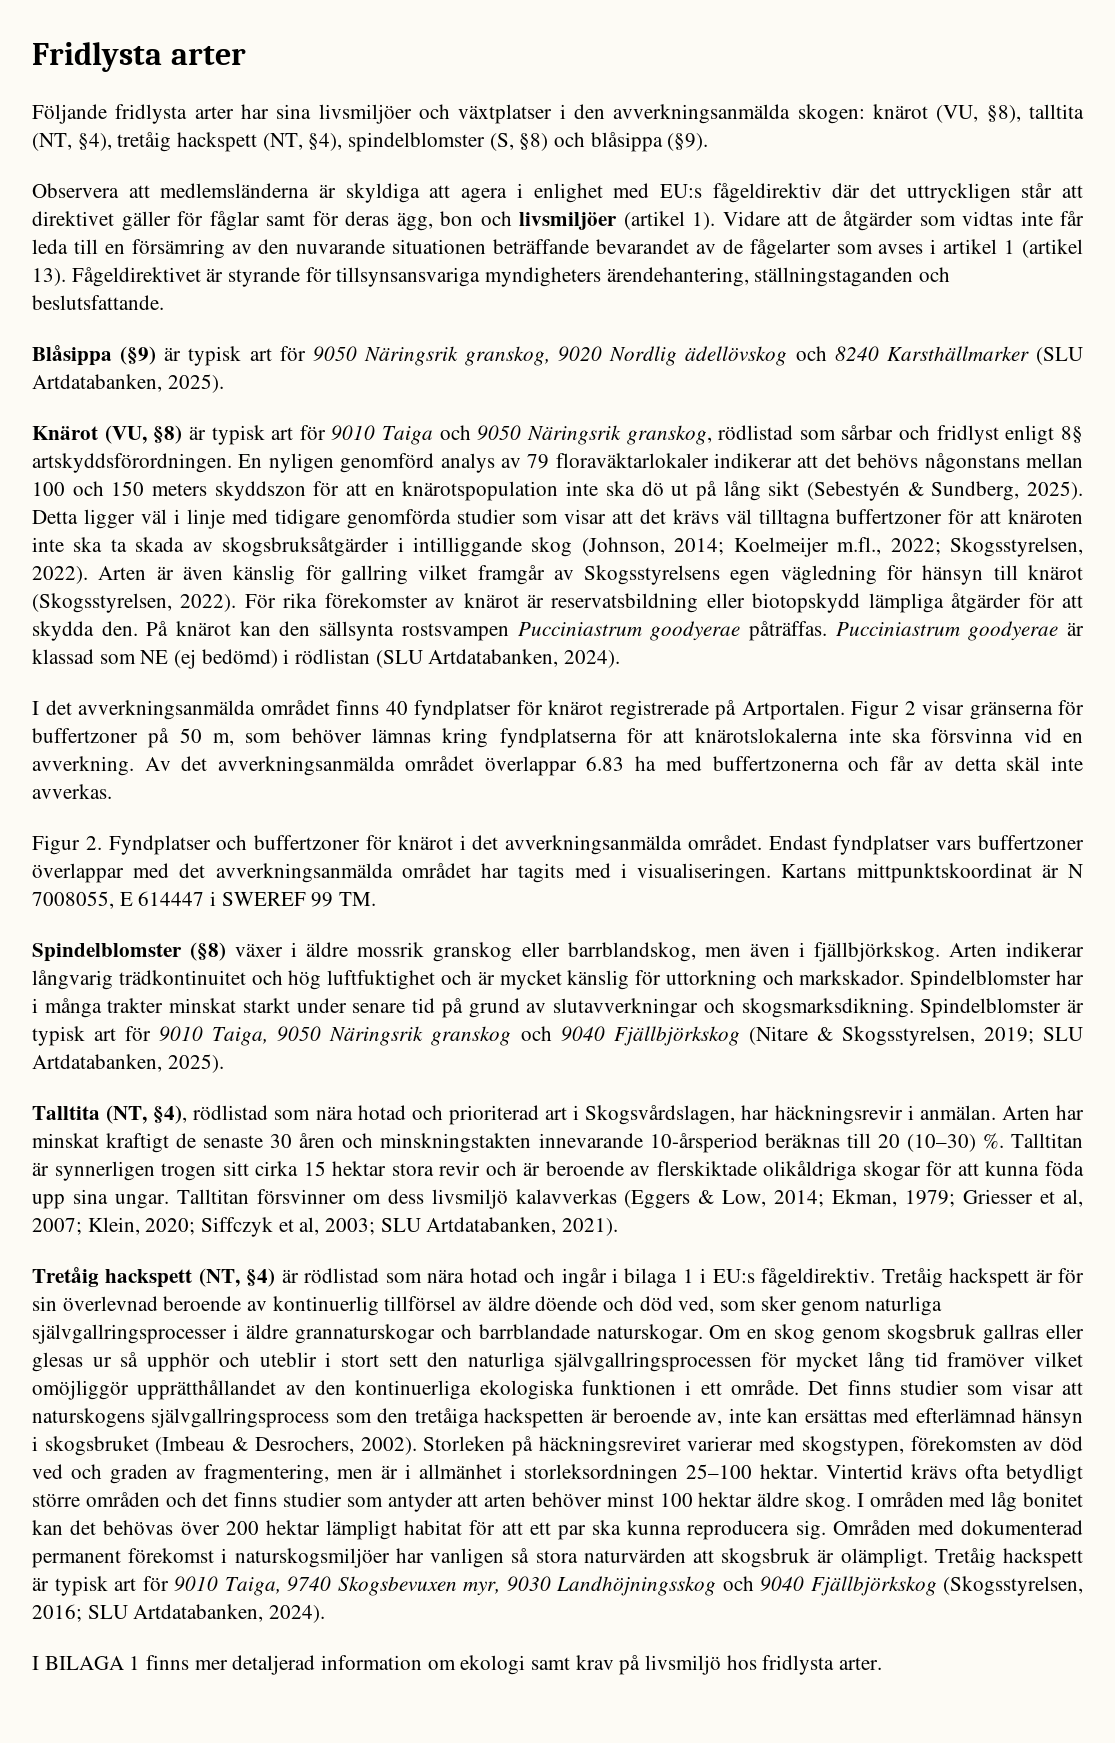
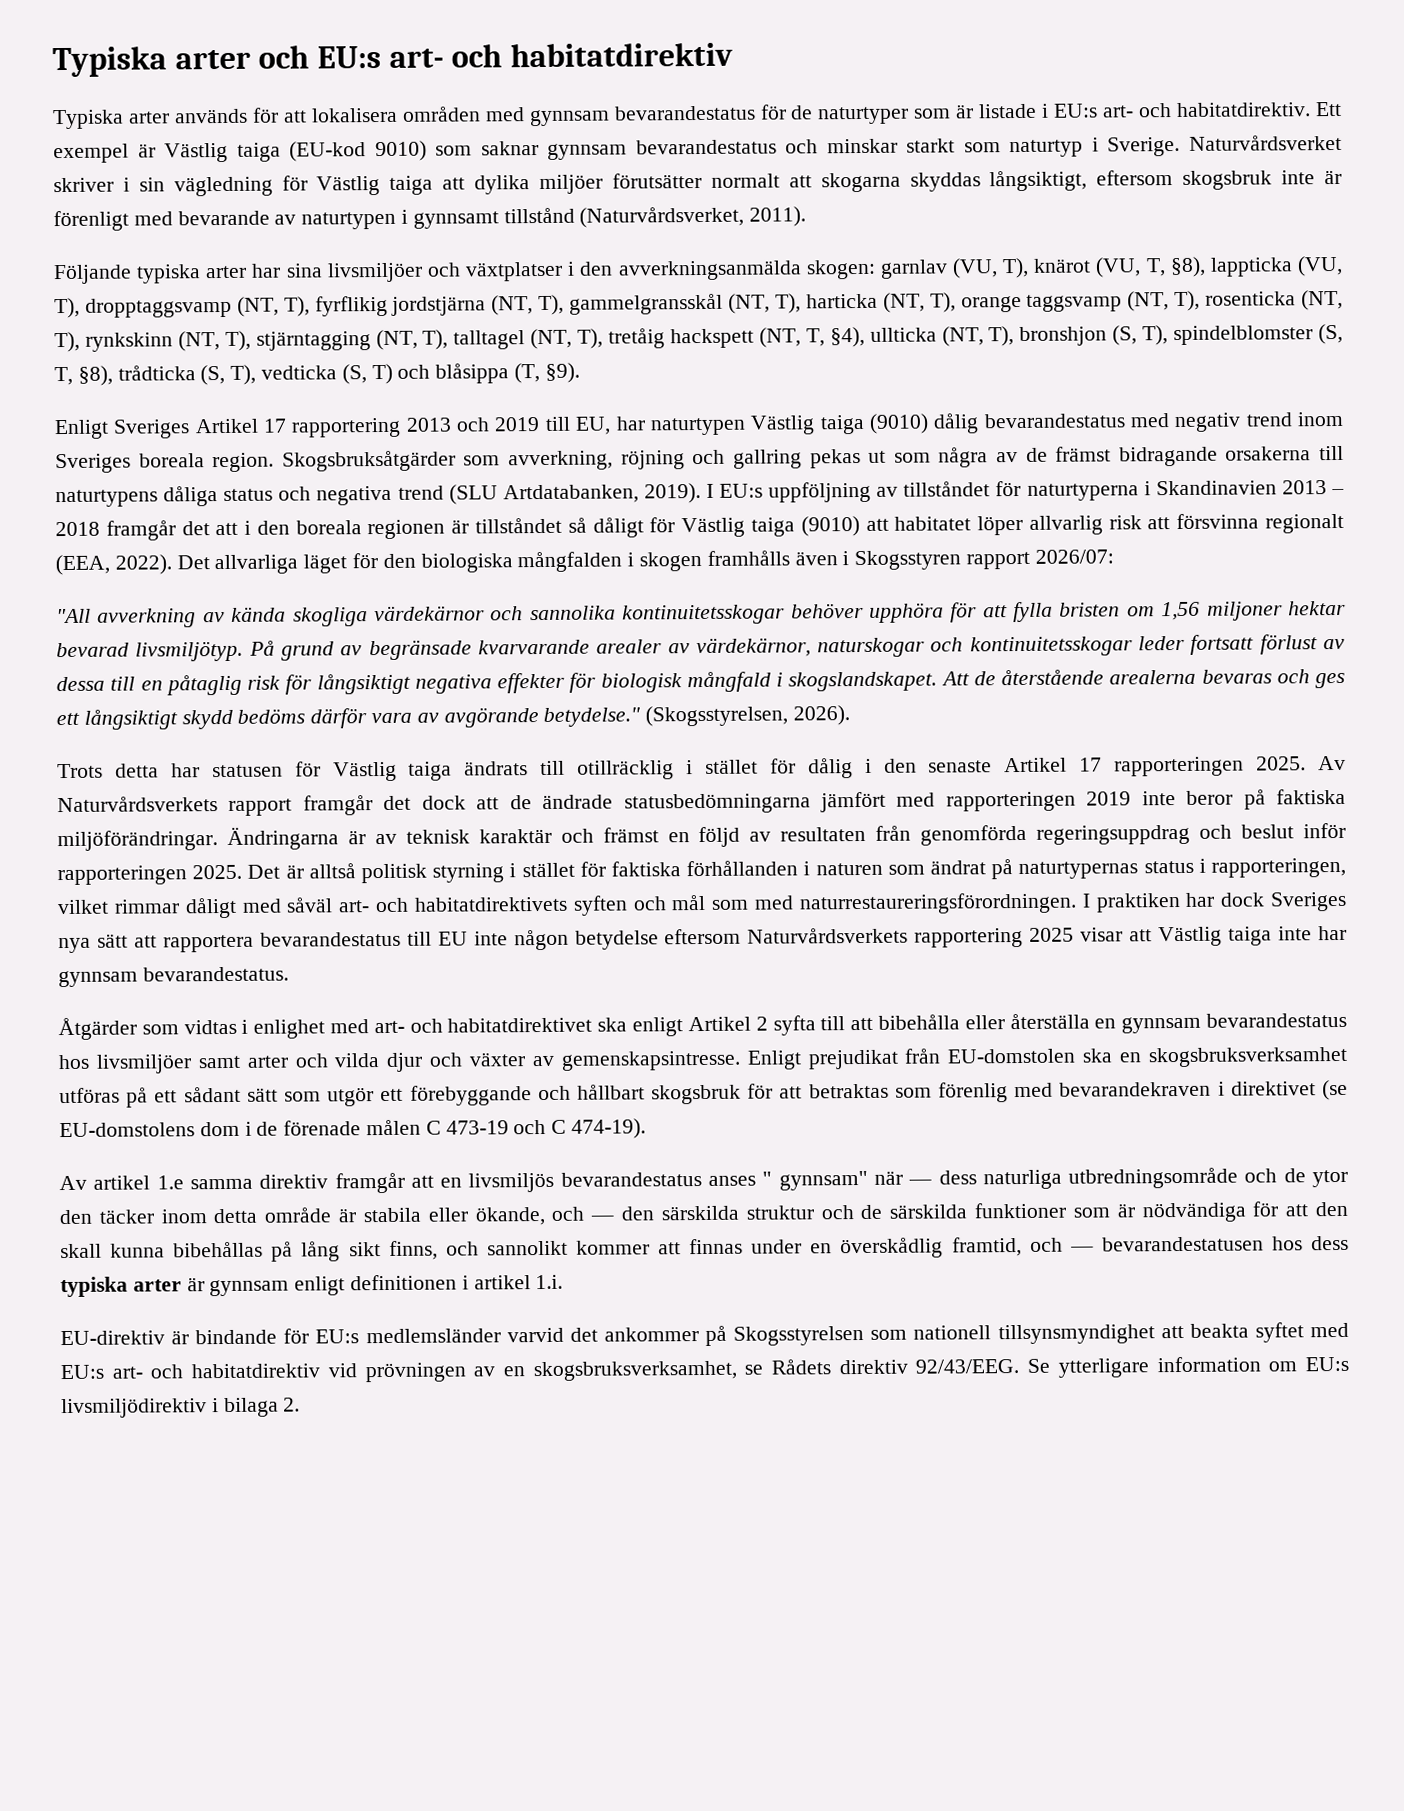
[32,42,246,72] Fridlysta arter -> [52,42,733,78] [52,101,1343,130] [53,134,1342,164] [53,169,1342,197] [53,206,807,232] Typiska arter och EU:s art- och habitatdirektiv // Typiska arter används för att lokalisera områden med gynnsam bevarandestatus för de naturtyper som är listade i EU:s art- och habitatdirektiv. Ett exempel är Västlig taiga (EU-kod 9010) som saknar gynnsam bevarandestatus och minskar starkt som naturtyp i Sverige. Naturvårdsverket skriver i sin vägledning för Västlig taiga att dylika miljöer förutsätter normalt att skogarna skyddas långsiktigt, eftersom skogsbruk inte är förenligt med bevarande av naturtypen i gynnsamt tillstånd (Naturvårdsverket, 2011).
[115,104,188,124] fridlysta -> [136,264,202,284] typiska
[873,104,1085,123] [32,132,709,152] [32,183,1083,203] [32,211,1084,231] [32,239,1084,259] [32,267,951,287] [32,295,164,310] [32,345,1083,366] [32,374,224,393] [32,425,1084,445] [32,453,1083,473] [32,481,1084,501] [32,509,1083,529] [32,537,1083,557] [32,565,1083,585] [32,593,1083,613] [32,621,1084,641] [32,649,621,669] [32,700,1084,720] [32,728,1083,748] [32,756,1084,776] [32,784,112,799] [32,835,1084,855] [32,863,1084,883] [32,891,377,909] [32,942,1084,962] [32,970,1084,990] [32,998,1085,1018] [32,1026,1084,1046] [32,1054,224,1073] [32,1105,1084,1125] [32,1133,1084,1153] [32,1161,1084,1181] [32,1189,1084,1209] [32,1217,619,1237] [32,1267,1085,1288] [32,1296,943,1316] [32,1324,1084,1344] [32,1352,1084,1372] [32,1380,1084,1400] [32,1408,1084,1428] [32,1436,1083,1456] [32,1464,1083,1484] [32,1492,1083,1512] [32,1520,1083,1540] [32,1548,1083,1568] [32,1576,1083,1596] [32,1604,326,1623] [32,1655,883,1675] knärot (VU, §8), talltita (NT, §4), tretåig hackspett (NT, §4), spindelblomster (S, §8) och blåsippa (§9). // Observera att medlemsländerna är skyldiga att agera i enlighet med EU:s fågeldirektiv där det uttryckligen står att direktivet gäller för fåglar samt för deras ägg, bon och livsmiljöer (artikel 1). Vidare att de åtgärder som vidtas inte får leda till en försämring av den nuvarande situationen beträffande bevarandet av de fågelarter som avses i artikel 1 (artikel 13). Fågeldirektivet är styrande för tillsynsansvariga myndigheters ärendehantering, ställningstaganden och beslutsfattande. // Blåsippa (§9) är typisk art för 9050 Näringsrik granskog, 9020 Nordlig ädellövskog och 8240 Karsthällmarker (SLU Artdatabanken, 2025). // Knärot (VU, §8) är typisk art för 9010 Taiga och 9050 Näringsrik granskog, rödlistad som sårbar och fridlyst enligt 8§ artskyddsförordningen. En nyligen genomförd analys av 79 floraväktarlokaler indikerar att det behövs någonstans mellan 100 och 150 meters skyddszon för att en knärotspopulation inte ska dö ut på lång sikt (Sebestyén & Sundberg, 2025). Detta ligger väl i linje med tidigare genomförda studier som visar att det krävs väl tilltagna buffertzoner för att knäroten inte ska ta skada av skogsbruksåtgärder i intilliggande skog (Johnson, 2014; Koelmeijer m.fl., 2022; Skogsstyrelsen, 2022). Arten är även känslig för gallring vilket framgår av Skogsstyrelsens egen vägledning för hänsyn till knärot (Skogsstyrelsen, 2022). För rika förekomster av knärot är reservatsbildning eller biotopskydd lämpliga åtgärder för att skydda den. På knärot kan den sällsynta rostsvampen Pucciniastrum goodyerae påträffas. Pucciniastrum goodyerae är klassad som NE (ej bedömd) i rödlistan (SLU Artdatabanken, 2024). // I det avverkningsanmälda området finns 40 fyndplatser för knärot registrerade på Artportalen. Figur 2 visar gränserna för buffertzoner på 50 m, som behöver lämnas kring fyndplatserna för att knärotslokalerna inte ska försvinna vid en avverkning. Av det avverkningsanmälda området överlappar 6.83 ha med buffertzonerna och får av detta skäl inte avverkas. // Figur 2. Fyndplatser och buffertzoner för knärot i det avverkningsanmälda området. Endast fyndplatser vars buffertzoner överlappar med det avverkningsanmälda området har tagits med i visualiseringen. Kartans mittpunktskoordinat är N 7008055, E 614447 i SWEREF 99 TM. // Spindelblomster (§8) växer i äldre mossrik granskog eller barrblandskog, men även i fjällbjörkskog. Arten indikerar långvarig trädkontinuitet och hög luftfuktighet och är mycket känslig för uttorkning och markskador. Spindelblomster har i många trakter minskat starkt under senare tid på grund av slutavverkningar och skogsmarksdikning. Spindelblomster är typisk art för 9010 Taiga, 9050 Näringsrik granskog och 9040 Fjällbjörkskog (Nitare & Skogsstyrelsen, 2019; SLU Artdatabanken, 2025). // Talltita (NT, §4), rödlistad som nära hotad och prioriterad art i Skogsvårdslagen, har häckningsrevir i anmälan. Arten har minskat kraftigt de senaste 30 åren och minskningstakten innevarande 10-årsperiod beräknas till 20 (10–30) %. Talltitan är synnerligen trogen sitt cirka 15 hektar stora revir och är beroende av flerskiktade olikåldriga skogar för att kunna föda upp sina ungar. Talltitan försvinner om dess livsmiljö kalavverkas (Eggers & Low, 2014; Ekman, 1979; Griesser et al, 2007; Klein, 2020; Siffczyk et al, 2003; SLU Artdatabanken, 2021). // Tretåig hackspett (NT, §4) är rödlistad som nära hotad och ingår i bilaga 1 i EU:s fågeldirektiv. Tretåig hackspett är för sin överlevnad beroende av kontinuerlig tillförsel av äldre döende och död ved, som sker genom naturliga självgallringsprocesser i äldre grannaturskogar och barrblandade naturskogar. Om en skog genom skogsbruk gallras eller glesas ur så upphör och uteblir i stort sett den naturliga självgallringsprocessen för mycket lång tid framöver vilket omöjliggör upprätthållandet av den kontinuerliga ekologiska funktionen i ett område. Det finns studier som visar att naturskogens självgallringsprocess som den tretåiga hackspetten är beroende av, inte kan ersättas med efterlämnad hänsyn i skogsbruket (Imbeau & Desrochers, 2002). Storleken på häckningsreviret varierar med skogstypen, förekomsten av död ved och graden av fragmentering, men är i allmänhet i storleksordningen 25–100 hektar. Vintertid krävs ofta betydligt större områden och det finns studier som antyder att arten behöver minst 100 hektar äldre skog. I områden med låg bonitet kan det behövas över 200 hektar lämpligt habitat för att ett par ska kunna reproducera sig. Områden med dokumenterad permanent förekomst i naturskogsmiljöer har vanligen så stora naturvärden att skogsbruk är olämpligt. Tretåig hackspett är typisk art för 9010 Taiga, 9740 Skogsbevuxen myr, 9030 Landhöjningsskog och 9040 Fjällbjörkskog (Skogsstyrelsen, 2016; SLU Artdatabanken, 2024). // I BILAGA 1 finns mer detaljerad information om ekologi samt krav på livsmiljö hos fridlysta arter. -> [879,255,1344,279] [54,289,1343,319] [54,323,1343,353] [54,362,580,386] [54,411,1343,440] [55,445,1344,474] [55,480,1344,508] [55,513,1344,541] [55,549,1114,576] [56,600,1347,628] [56,634,1345,662] [56,669,1345,696] [56,705,851,730] [57,755,1347,782] [57,788,1346,816] [57,822,1347,852] [57,857,1347,886] [57,891,1347,919] [58,925,1348,954] [58,966,289,988] [58,1012,1348,1041] [58,1046,1349,1074] [59,1079,1348,1108] [59,1118,647,1139] [59,1167,1348,1194] [59,1201,1349,1226] [60,1235,1349,1262] [60,1274,564,1298] [60,1322,1349,1346] [60,1356,1350,1383] [61,1397,301,1419] garnlav (VU, T), knärot (VU, T, §8), lappticka (VU, T), dropptaggsvamp (NT, T), fyrflikig jordstjärna (NT, T), gammelgransskål (NT, T), harticka (NT, T), orange taggsvamp (NT, T), rosenticka (NT, T), rynkskinn (NT, T), stjärntagging (NT, T), talltagel (NT, T), tretåig hackspett (NT, T, §4), ullticka (NT, T), bronshjon (S, T), spindelblomster (S, T, §8), trådticka (S, T), vedticka (S, T) och blåsippa (T, §9). // Enligt Sveriges Artikel 17 rapportering 2013 och 2019 till EU, har naturtypen Västlig taiga (9010) dålig bevarandestatus med negativ trend inom Sveriges boreala region. Skogsbruksåtgärder som avverkning, röjning och gallring pekas ut som några av de främst bidragande orsakerna till naturtypens dåliga status och negativa trend (SLU Artdatabanken, 2019). I EU:s uppföljning av tillståndet för naturtyperna i Skandinavien 2013 – 2018 framgår det att i den boreala regionen är tillståndet så dåligt för Västlig taiga (9010) att habitatet löper allvarlig risk att försvinna regionalt (EEA, 2022). Det allvarliga läget för den biologiska mångfalden i skogen framhålls även i Skogsstyren rapport 2026/07: // "All avverkning av kända skogliga värdekärnor och sannolika kontinuitetsskogar behöver upphöra för att fylla bristen om 1,56 miljoner hektar bevarad livsmiljötyp. På grund av begränsade kvarvarande arealer av värdekärnor, naturskogar och kontinuitetsskogar leder fortsatt förlust av dessa till en påtaglig risk för långsiktigt negativa effekter för biologisk mångfald i skogslandskapet. Att de återstående arealerna bevaras och ges ett långsiktigt skydd bedöms därför vara av avgörande betydelse." (Skogsstyrelsen, 2026). // Trots detta har statusen för Västlig taiga ändrats till otillräcklig i stället för dålig i den senaste Artikel 17 rapporteringen 2025. Av Naturvårdsverkets rapport framgår det dock att de ändrade statusbedömningarna jämfört med rapporteringen 2019 inte beror på faktiska miljöförändringar. Ändringarna är av teknisk karaktär och främst en följd av resultaten från genomförda regeringsuppdrag och beslut inför rapporteringen 2025. Det är alltså politisk styrning i stället för faktiska förhållanden i naturen som ändrat på naturtypernas status i rapporteringen, vilket rimmar dåligt med såväl art- och habitatdirektivets syften och mål som med naturrestaureringsförordningen. I praktiken har dock Sveriges nya sätt att rapportera bevarandestatus till EU inte någon betydelse eftersom Naturvårdsverkets rapportering 2025 visar att Västlig taiga inte har gynnsam bevarandestatus. // Åtgärder som vidtas i enlighet med art- och habitatdirektivet ska enligt Artikel 2 syfta till att bibehålla eller återställa en gynnsam bevarandestatus hos livsmiljöer samt arter och vilda djur och växter av gemenskapsintresse. Enligt prejudikat från EU-domstolen ska en skogsbruksverksamhet utföras på ett sådant sätt som utgör ett förebyggande och hållbart skogsbruk för att betraktas som förenlig med bevarandekraven i direktivet (se EU-domstolens dom i de förenade målen C 473-19 och C 474-19). // Av artikel 1.e samma direktiv framgår att en livsmiljös bevarandestatus anses " gynnsam" när — dess naturliga utbredningsområde och de ytor den täcker inom detta område är stabila eller ökande, och — den särskilda struktur och de särskilda funktioner som är nödvändiga för att den skall kunna bibehållas på lång sikt finns, och sannolikt kommer att finnas under en överskådlig framtid, och — bevarandestatusen hos dess typiska arter är gynnsam enligt definitionen i artikel 1.i. // EU-direktiv är bindande för EU:s medlemsländer varvid det ankommer på Skogsstyrelsen som nationell tillsynsmyndighet att beakta syftet med EU:s art- och habitatdirektiv vid prövningen av en skogsbruksverksamhet, se Rådets direktiv 92/43/EEG. Se ytterligare information om EU:s livsmiljödirektiv i bilaga 2.

